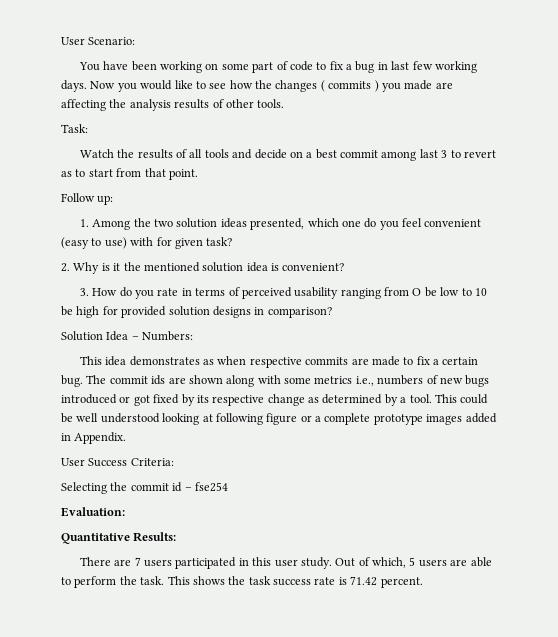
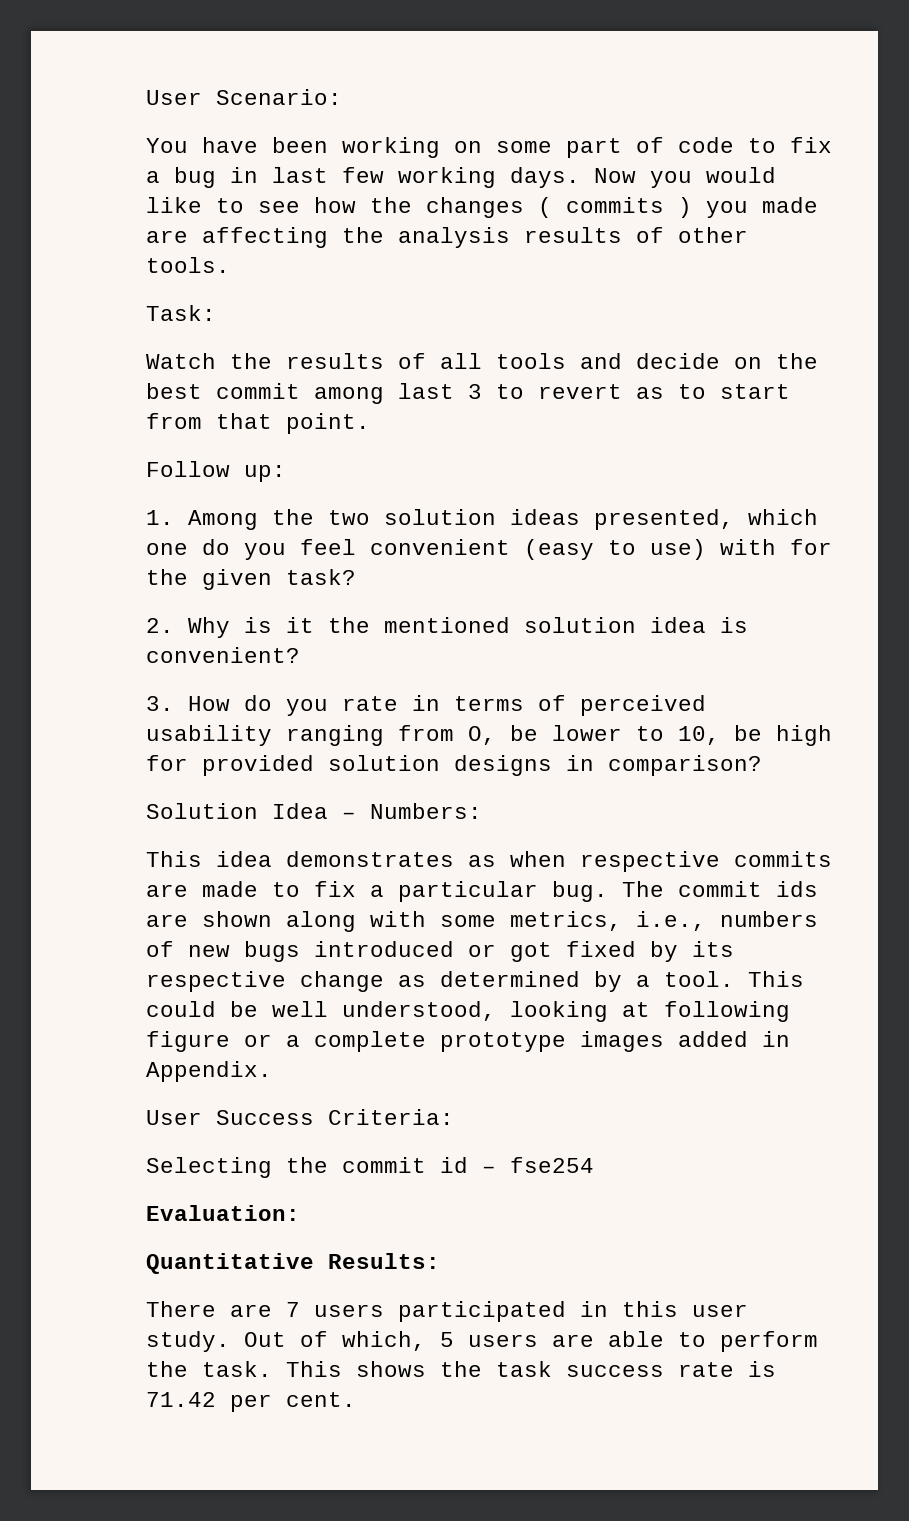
[306,152,313,158] a -> [776,353,818,369] the
(172, 241) none -> [146,569,188,585] the
[412,287,487,297] O be low to 10 -> [468,725,720,745] O, be lower to 10,
[442,357,479,365] certain -> [398,881,538,902] particular
[314,376,353,384] metrics -> [510,911,622,931] metrics,
[100,413,160,423] understood -> [342,1001,496,1021] understood,
[380,577,423,588] percent. -> [230,1392,356,1412] per cent.

